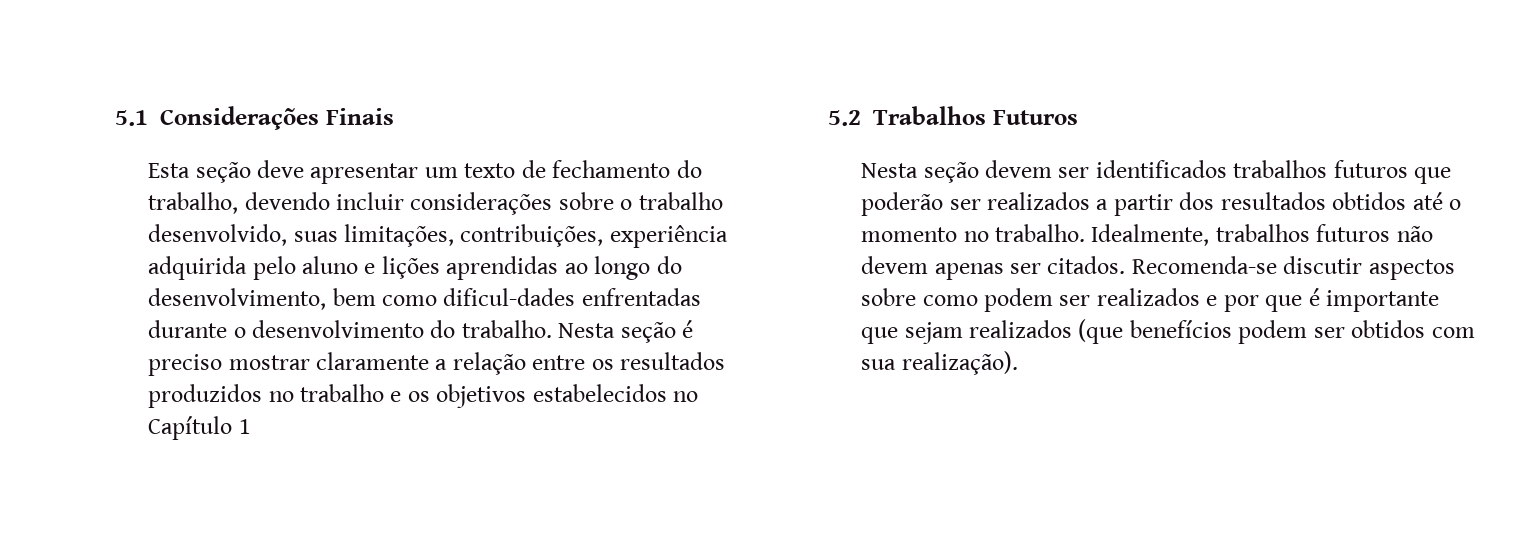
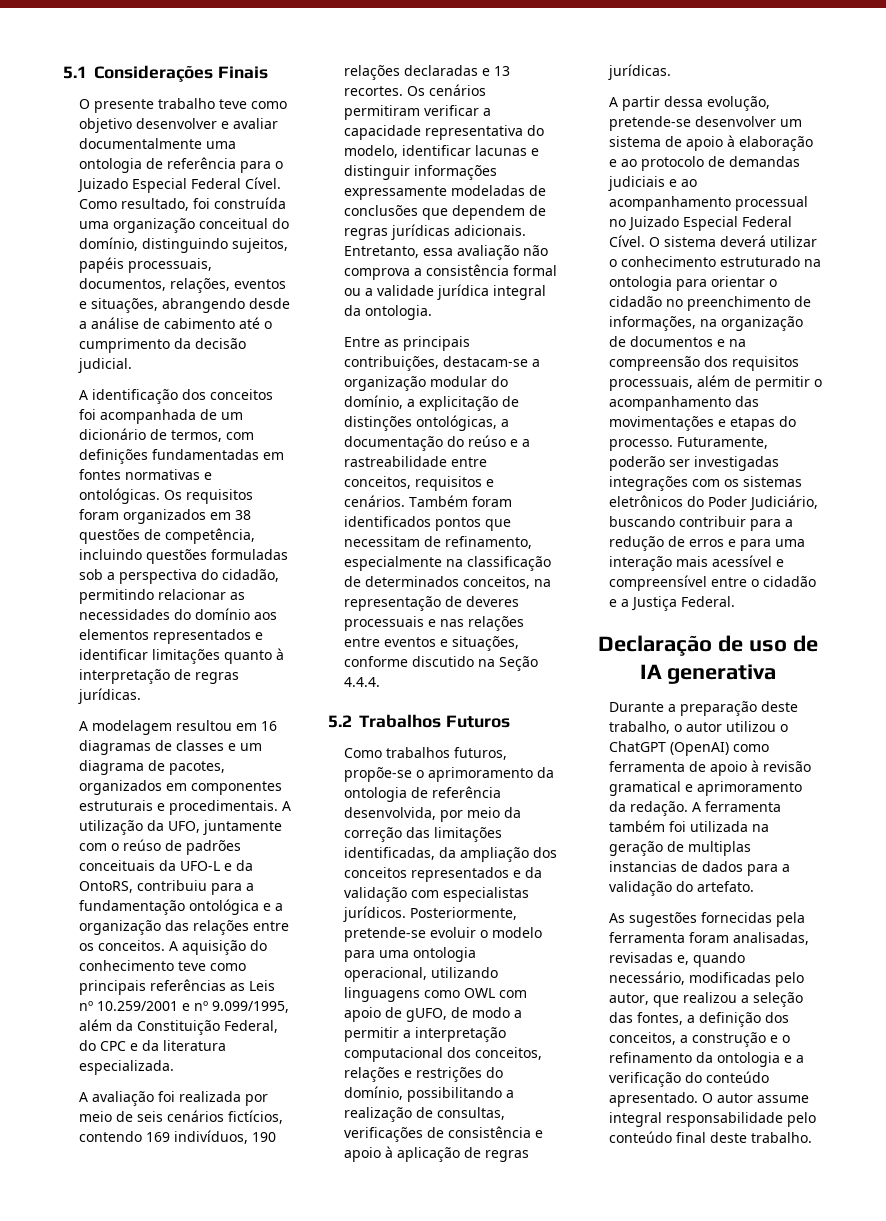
[148,160,702,184] [148,192,723,215] [148,224,728,248] [148,256,682,280] [148,288,701,310] [148,320,694,343] [148,352,726,376] [148,384,699,408] [148,416,251,440] [828,106,1078,126] [861,160,1452,184] [861,192,1462,216] [861,224,1433,246] [861,256,1455,280] [861,288,1440,312] [861,319,1475,344] [861,351,1018,375] Esta seção deve apresentar um texto de fechamento do trabalho, devendo incluir considerações sobre o trabalho desenvolvido, suas limitações, contribuições, experiência adquirida pelo aluno e lições aprendidas ao longo do desenvolvimento, bem como dificul-dades enfrentadas durante o desenvolvimento do trabalho. Nesta seção é preciso mostrar claramente a relação entre os resultados produzidos no trabalho e os objetivos estabelecidos no Capítulo 1 // 5.2 Trabalhos Futuros // Nesta seção devem ser identificados trabalhos futuros que poderão ser realizados a partir dos resultados obtidos até o momento no trabalho. Idealmente, trabalhos futuros não devem apenas ser citados. Recomenda-se discutir aspectos sobre como podem ser realizados e por que é importante que sejam realizados (que benefícios podem ser obtidos com sua realização). -> [79,98,288,113] [79,118,279,133] [79,138,237,149] [79,157,284,173] [77,177,282,193] [79,197,287,211] [79,218,290,233] [79,237,289,253] [79,257,213,273] [79,278,287,293] [79,298,291,313] [79,317,273,329] [79,338,247,353] [78,358,133,373] [79,389,274,404] [79,409,244,424] [79,428,255,442] [79,449,285,464] [79,469,213,480] [79,488,254,504] [79,509,252,524] [79,528,256,544] [79,549,289,564] [79,569,280,584] [79,589,246,604] [79,608,278,620] [79,629,264,644] [79,648,285,664] [79,669,240,684] [78,688,142,704] [79,720,278,735] [79,740,263,755] [79,760,226,775] [79,780,283,795] [79,800,292,815] [79,820,283,835] [79,839,242,855] [79,860,254,871] [79,880,255,895] [79,899,284,915] [79,920,290,935] [79,940,268,955] [79,960,247,971] [79,979,276,995] [79,1001,290,1013] [79,1019,279,1035] [79,1040,227,1051] [79,1060,175,1075] [79,1091,269,1106] [79,1110,284,1124] [79,1130,277,1144] [344,65,511,80] [344,84,487,96] [344,105,492,120] [344,125,545,140] [344,145,540,158] [344,165,498,180] [344,185,547,200] [344,205,547,220] [344,224,527,240] [344,245,549,260] [344,264,558,280] [344,284,547,300] [344,305,433,320] [344,336,471,351] [344,356,541,371] [344,376,509,391] [344,395,520,411] [344,415,510,431] [344,435,531,451] [344,456,488,467] [344,476,495,491] [344,495,513,507] [344,516,512,531] [344,536,533,549] [344,556,552,571] [344,576,552,589] [344,596,520,611] [344,616,525,631] [344,636,520,651] [344,656,539,671] [344,677,381,687] [328,714,510,728] [344,747,508,760] [344,767,555,782] [344,786,502,802] [344,807,522,822] [344,827,503,842] [344,847,558,862] [344,867,543,882] [344,887,530,902] [343,906,518,922] [344,927,543,942] [344,947,477,962] [344,967,499,982] [344,987,528,1002] [344,1007,523,1022] [344,1027,507,1042] [344,1047,543,1062] [344,1067,504,1082] [344,1086,515,1102] [344,1107,506,1122] [344,1126,544,1142] [344,1146,530,1162] [608,64,672,80] [609,96,771,111] [609,116,803,131] [609,135,814,151] [609,156,801,171] [608,176,698,191] [609,196,809,211] [609,216,793,231] [609,235,818,247] [609,256,822,267] [609,276,778,291] [609,296,812,311] [609,316,804,331] [609,336,747,347] [609,356,800,371] [609,375,823,391] [609,396,760,411] [609,416,797,431] [609,437,769,451] [609,456,780,471] [609,476,803,491] [609,495,819,511] [609,516,794,531] [609,536,806,551] [609,555,785,571] [609,575,817,591] [609,596,736,611] [598,635,818,656] [639,664,777,684] [609,701,799,716] [609,721,789,734] [609,741,770,756] [609,760,812,776] [609,781,803,796] [609,801,782,816] [609,820,770,832] [609,841,752,856] [609,861,791,876] [609,881,755,896] [609,912,806,927] [609,932,810,945] [609,952,746,967] [609,971,805,987] [609,992,804,1007] [609,1012,790,1027] [609,1032,791,1047] [609,1052,805,1067] [609,1071,770,1087] [609,1092,810,1107] [609,1112,817,1127] [609,1131,813,1143] O presente trabalho teve como objetivo desenvolver e avaliar documentalmente uma ontologia de referência para o Juizado Especial Federal Cível. Como resultado, foi construída uma organização conceitual do domínio, distinguindo sujeitos, papéis processuais, documentos, relações, eventos e situações, abrangendo desde a análise de cabimento até o cumprimento da decisão judicial. // A identificação dos conceitos foi acompanhada de um dicionário de termos, com definições fundamentadas em fontes normativas e ontológicas. Os requisitos foram organizados em 38 questões de competência, incluindo questões formuladas sob a perspectiva do cidadão, permitindo relacionar as necessidades do domínio aos elementos representados e identificar limitações quanto à interpretação de regras jurídicas. // A modelagem resultou em 16 diagramas de classes e um diagrama de pacotes, organizados em componentes estruturais e procedimentais. A utilização da UFO, juntamente com o reúso de padrões conceituais da UFO-L e da OntoRS, contribuiu para a fundamentação ontológica e a organização das relações entre os conceitos. A aquisição do conhecimento teve como principais referências as Leis nº 10.259/2001 e nº 9.099/1995, além da Constituição Federal, do CPC e da literatura especializada. // A avaliação foi realizada por meio de seis cenários fictícios, contendo 169 indivíduos, 190 relações declaradas e 13 recortes. Os cenários permitiram verificar a capacidade representativa do modelo, identificar lacunas e distinguir informações expressamente modeladas de conclusões que dependem de regras jurídicas adicionais. Entretanto, essa avaliação não comprova a consistência formal ou a validade jurídica integral da ontologia. // Entre as principais contribuições, destacam-se a organização modular do domínio, a explicitação de distinções ontológicas, a documentação do reúso e a rastreabilidade entre conceitos, requisitos e cenários. Também foram identificados pontos que necessitam de refinamento, especialmente na classificação de determinados conceitos, na representação de deveres processuais e nas relações entre eventos e situações, conforme discutido na Seção 4.4.4. // 5.2 Trabalhos Futuros // Como trabalhos futuros, propõe-se o aprimoramento da ontologia de referência desenvolvida, por meio da correção das limitações identificadas, da ampliação dos conceitos representados e da validação com especialistas jurídicos. Posteriormente, pretende-se evoluir o modelo para uma ontologia operacional, utilizando linguagens como OWL com apoio de gUFO, de modo a permitir a interpretação computacional dos conceitos, relações e restrições do domínio, possibilitando a realização de consultas, verificações de consistência e apoio à aplicação de regras jurídicas. // A partir dessa evolução, pretende-se desenvolver um sistema de apoio à elaboração e ao protocolo de demandas judiciais e ao acompanhamento processual no Juizado Especial Federal Cível. O sistema deverá utilizar o conhecimento estruturado na ontologia para orientar o cidadão no preenchimento de informações, na organização de documentos e na compreensão dos requisitos processuais, além de permitir o acompanhamento das movimentações e etapas do processo. Futuramente, poderão ser investigadas integrações com os sistemas eletrônicos do Poder Judiciário, buscando contribuir para a redução de erros e para uma interação mais acessível e compreensível entre o cidadão e a Justiça Federal. // Declaração de uso de IA generativa // Durante a preparação deste trabalho, o autor utilizou o ChatGPT (OpenAI) como ferramenta de apoio à revisão gramatical e aprimoramento da redação. A ferramenta também foi utilizada na geração de multiplas instancias de dados para a validação do artefato. // As sugestões fornecidas pela ferramenta foram analisadas, revisadas e, quando necessário, modificadas pelo autor, que realizou a seleção das fontes, a definição dos conceitos, a construção e o refinamento da ontologia e a verificação do conteúdo apresentado. O autor assume integral responsabilidade pelo conteúdo final deste trabalho.

